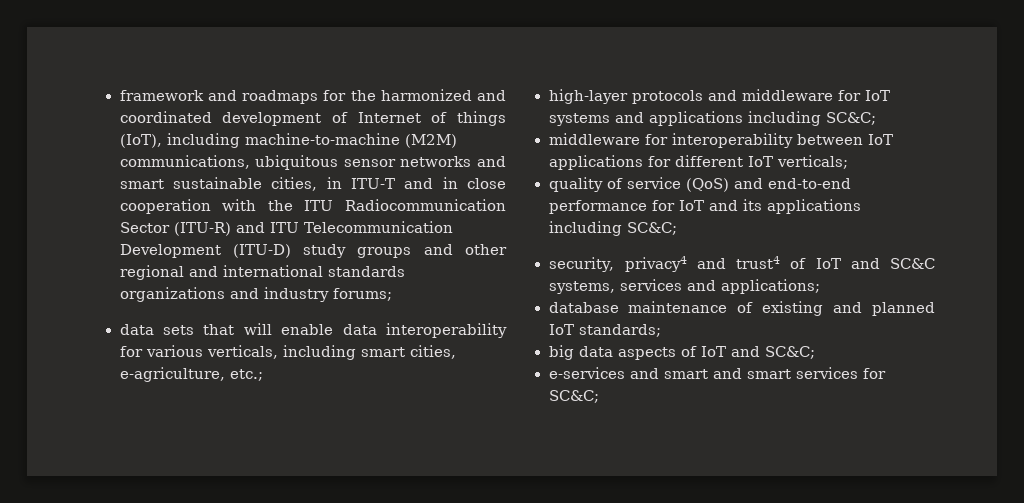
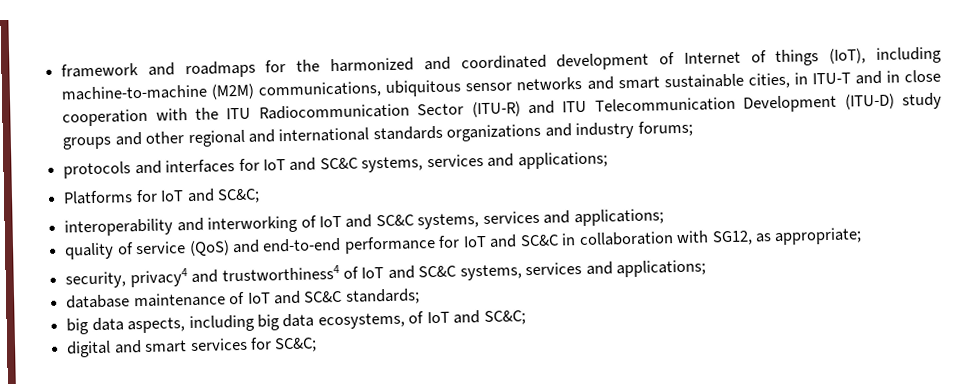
[119,323,507,338] [119,345,456,360] [119,367,263,382] [548,89,628,104] data sets that will enable data interoperability for various verticals, including smart cities, e-agriculture, etc.; // high-layer -> (693, 128) none
[741,89,890,101] [548,111,876,126] [548,133,893,148] [548,155,848,170] middleware for IoT systems and applications including SC&C; // middleware for interoperability between IoT applications for different IoT verticals; -> [165,151,608,174] [63,188,260,205] [64,208,664,237] interfaces for IoT and SC&C systems, services and applications; // Platforms for IoT and SC&C; // interoperability and interworking of IoT and SC&C systems, services and applications;
[742,199,861,214] [548,221,677,236] its applications including SC&C; -> [519,227,863,247] SC&C in collaboration with SG12, as appropriate;
[736,256,781,269] trust4 -> [221,264,340,282] trustworthiness4
[762,301,935,316] [548,324,574,335] existing and planned IoT -> [247,290,343,305] IoT and SC&C
[617,347,676,360] aspects -> [127,312,405,334] aspects, including big data ecosystems,
[548,367,708,379] e-services and smart -> [66,340,112,358] digital

